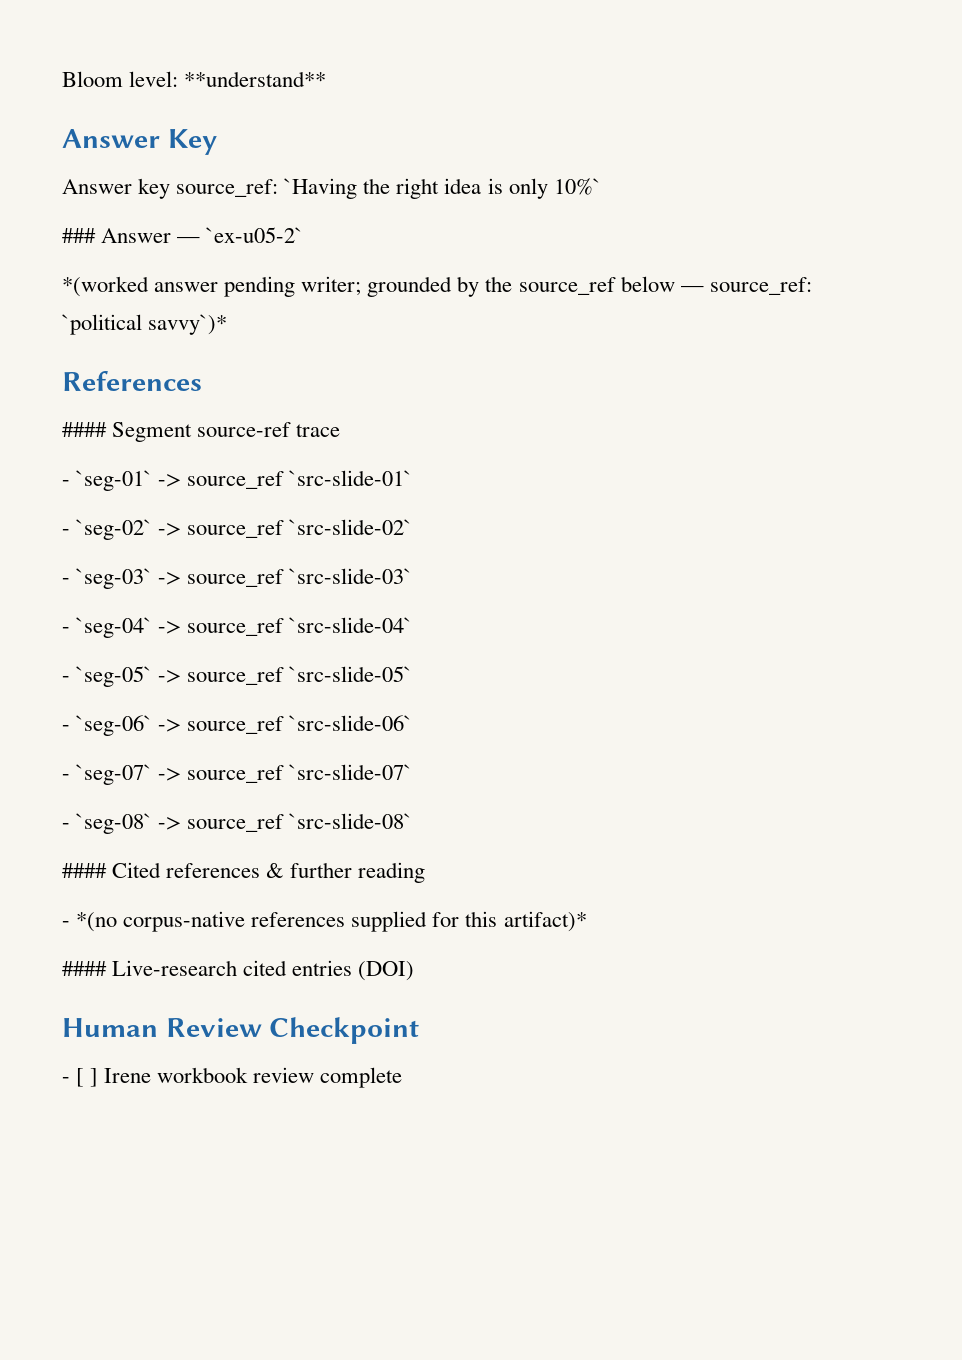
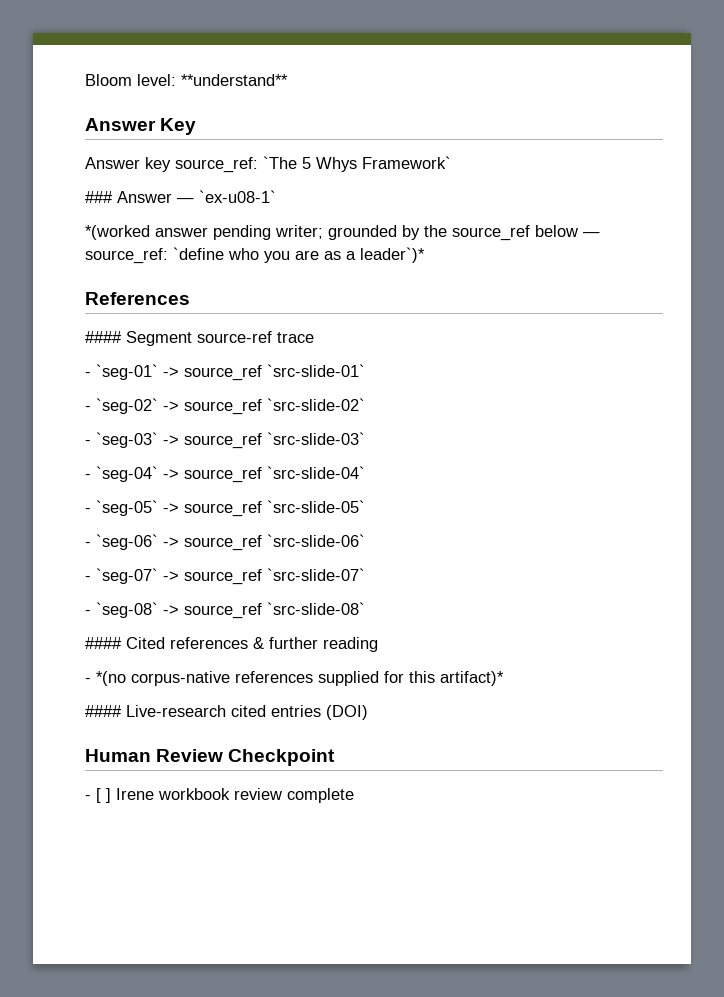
[284,178,601,199] `Having the right idea is only 10%` -> [263,156,451,172] `The 5 Whys Framework`
[206,227,304,243] `ex-u05-2` -> [199,190,276,203] `ex-u08-1`
[62,314,228,335] `political savvy`)* -> [173,247,425,263] `define who you are as a leader`)*

